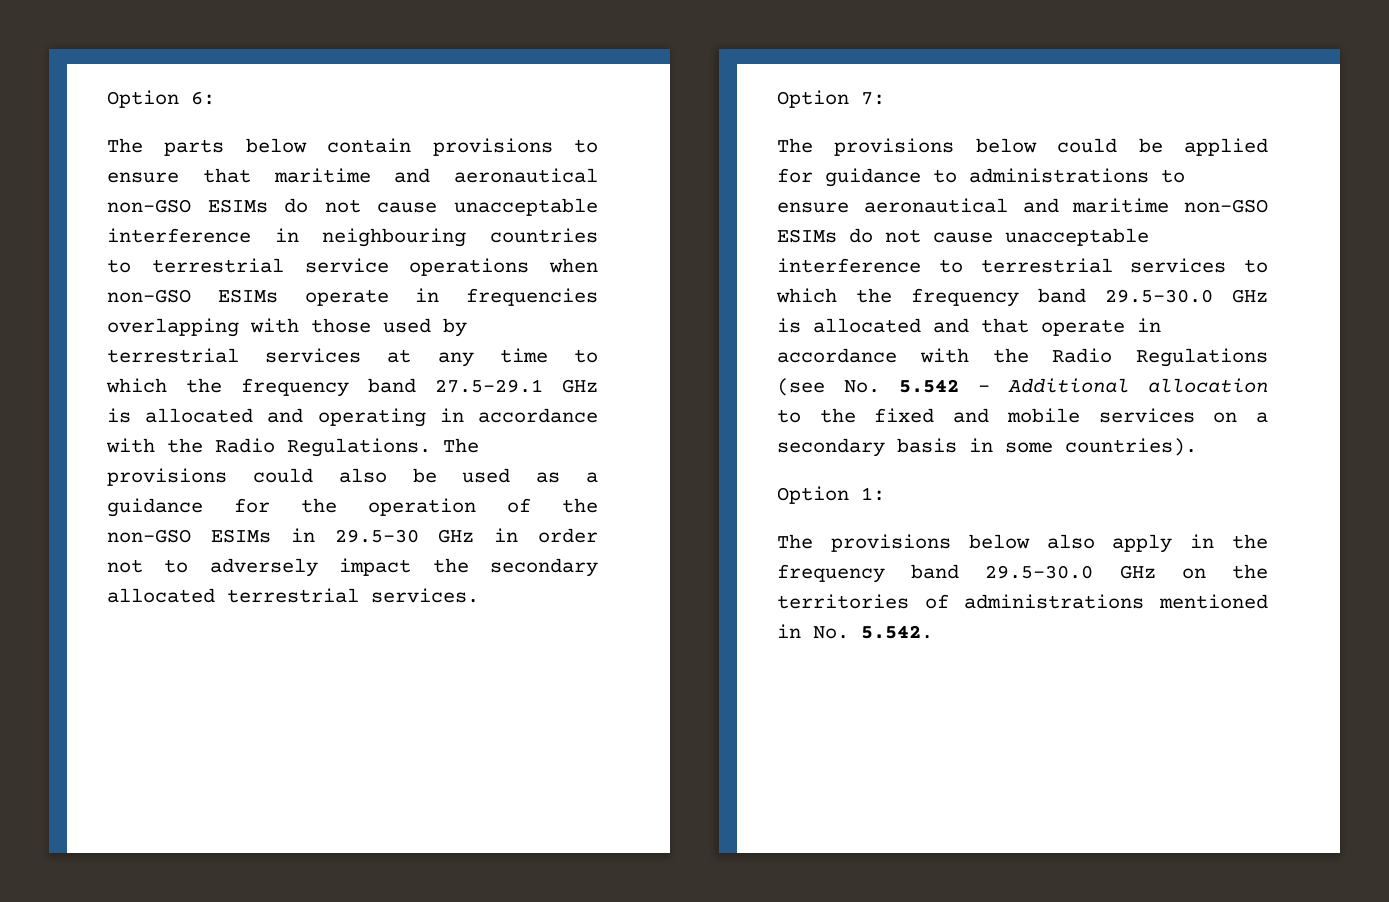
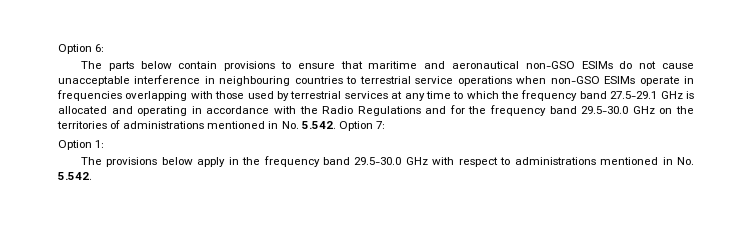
[287,438,479,457] [107,468,598,486] [107,498,598,517] [107,528,598,543] [107,558,598,577] [107,588,479,603] [777,90,885,108] [777,138,1268,156] [777,168,1185,187] [777,198,1268,213] [777,228,1149,246] [777,258,1268,273] [776,288,1268,307] [777,318,1161,336] [777,348,1268,367] [777,378,1268,396] [777,408,1268,423] [777,438,1197,457] [777,486,885,504] [777,534,1215,553] Regulations. The provisions could also be used as a guidance for the operation of the non-GSO ESIMs in 29.5-30 GHz in order not to adversely impact the secondary allocated terrestrial services. // Option 7: // The provisions below could be applied for guidance to administrations to ensure aeronautical and maritime non-GSO ESIMs do not cause unacceptable interference to terrestrial services to which the frequency band 29.5-30.0 GHz is allocated and that operate in accordance with the Radio Regulations (see No. 5.542 – Additional allocation to the fixed and mobile services on a secondary basis in some countries). // Option 1: // The provisions below also apply in -> [357,105,465,116] Regulations and for
(933, 632) none -> [338,121,385,131] [58,140,105,150] [80,156,694,167] [58,172,92,180] Option 7: // Option 1: // The provisions below apply in the frequency band 29.5-30.0 GHz with respect to administrations mentioned in No. 5.542.

